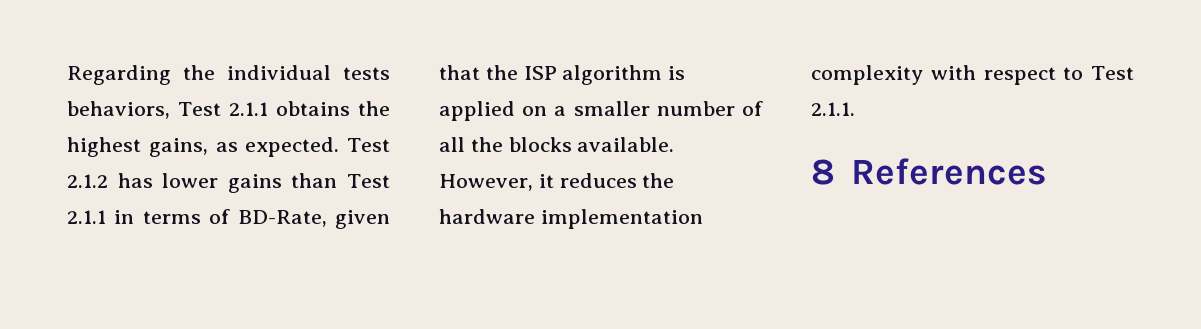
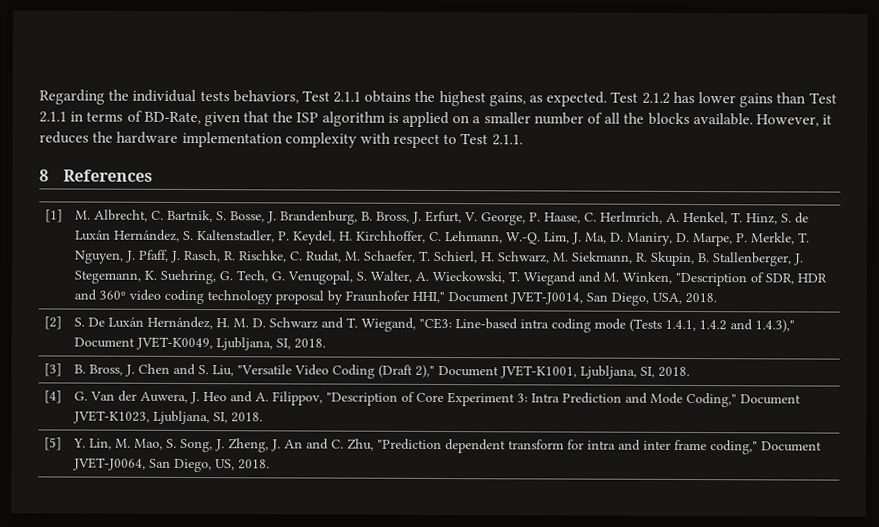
(1047, 171) none -> [45,209,64,223] [75,209,810,226] [75,229,811,247] [74,249,805,267] [74,269,828,287] [74,289,718,306] [44,316,63,330] [74,316,796,333] [74,336,327,351] [44,363,63,377] [74,363,691,379] [44,390,63,404] [74,390,802,408] [73,410,264,425] [44,437,63,451] [73,438,823,455] [73,457,271,473] // [1] | M. Albrecht, C. Bartnik, S. Bosse, J. Brandenburg, B. Bross, J. Erfurt, V. George, P. Haase, C. Herlmrich, A. Henkel, T. Hinz, S. de Luxán Hernández, S. Kaltenstadler, P. Keydel, H. Kirchhoffer, C. Lehmann, W.-Q. Lim, J. Ma, D. Maniry, D. Marpe, P. Merkle, T. Nguyen, J. Pfaff, J. Rasch, R. Rischke, C. Rudat, M. Schaefer, T. Schierl, H. Schwarz, M. Siekmann, R. Skupin, B. Stallenberger, J. Stegemann, K. Suehring, G. Tech, G. Venugopal, S. Walter, A. Wieckowski, T. Wiegand and M. Winken, "Description of SDR, HDR and 360º video coding technology proposal by Fraunhofer HHI," Document JVET-J0014, San Diego, USA, 2018. // [2] | S. De Luxán Hernández, H. M. D. Schwarz and T. Wiegand, "CE3: Line-based intra coding mode (Tests 1.4.1, 1.4.2 and 1.4.3)," Document JVET-K0049, Ljubljana, SI, 2018. // [3] | B. Bross, J. Chen and S. Liu, "Versatile Video Coding (Draft 2)," Document JVET-K1001, Ljubljana, SI, 2018. // [4] | G. Van der Auwera, J. Heo and A. Filippov, "Description of Core Experiment 3: Intra Prediction and Mode Coding," Document JVET-K1023, Ljubljana, SI, 2018. // [5] | Y. Lin, M. Mao, S. Song, J. Zheng, J. An and C. Zhu, "Prediction dependent transform for intra and inter frame coding," Document JVET-J0064, San Diego, US, 2018.

